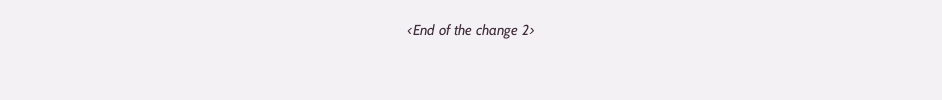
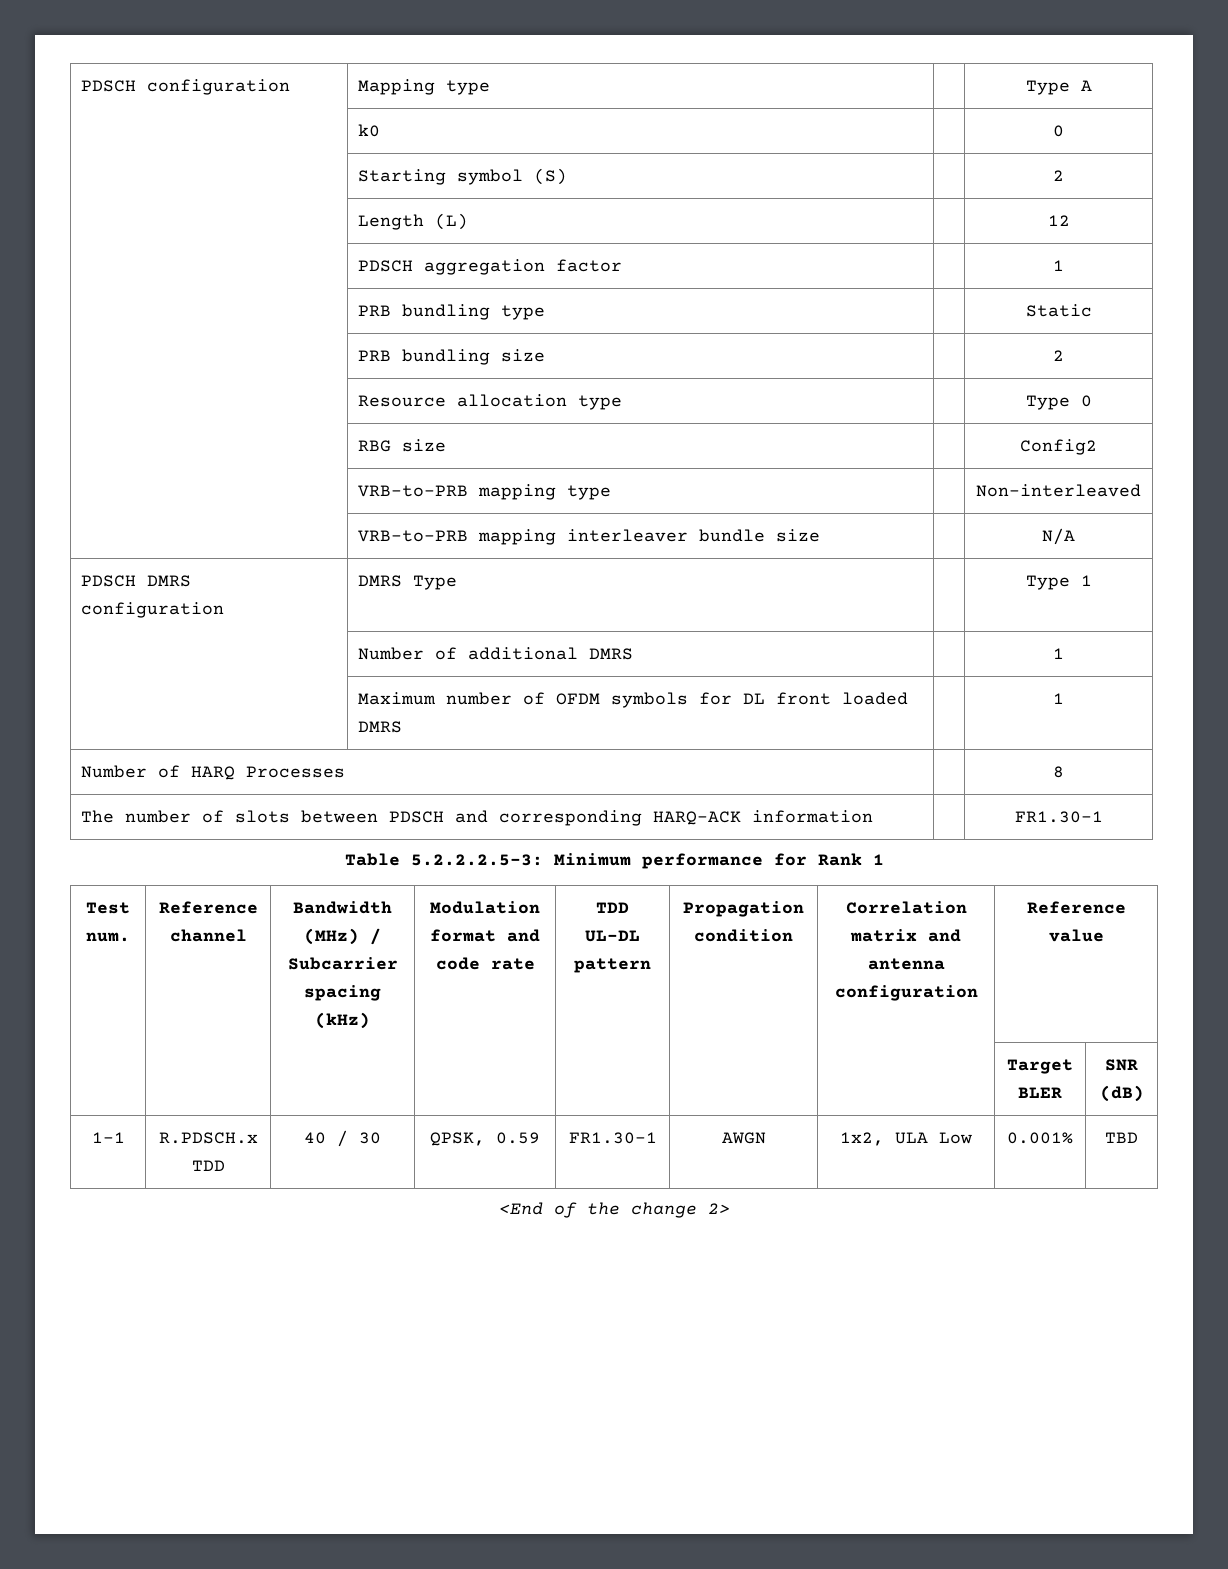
(407, 30) none -> [81,79,291,95] [358,79,491,95] [1025,80,1092,95] [358,124,381,137] [1053,125,1064,137] [358,168,568,185] [1053,170,1064,181] [358,213,469,230] [1047,215,1070,226] [358,259,623,275] [1053,260,1064,271] [358,304,546,320] [1025,304,1092,317] [358,349,546,365] [1053,350,1064,361] [358,394,623,410] [1025,395,1092,410] [358,439,447,452] [1020,439,1097,455] [358,484,612,500] [976,484,1141,497] [358,529,821,545] [1042,528,1075,545] [81,575,192,587] [81,602,225,618] [358,575,458,590] [1025,575,1092,590] [358,647,634,660] [1053,648,1064,659] [358,692,909,708] [358,721,403,733] [1053,693,1064,704] [81,765,346,780] [1053,766,1064,778] [81,810,874,826] [1014,811,1103,823] [344,853,884,869] [86,902,130,914] [86,932,130,942] [158,901,258,914] [169,929,247,942] [293,901,392,914] [304,928,381,945] [287,957,398,970] [304,985,381,1001] [315,1012,370,1029] [430,901,540,914] [430,929,540,942] [435,957,535,970] [596,902,629,913] [585,930,640,942] [574,958,651,973] [683,901,804,917] [694,929,793,942] [845,901,967,914] [850,929,961,942] [867,958,945,970] [834,985,978,1001] [1026,901,1126,914] [1048,929,1104,942] [1007,1059,1073,1074] [1018,1087,1062,1098] [1105,1059,1138,1071] [1099,1085,1144,1102] [91,1132,125,1143] [158,1132,258,1144] [191,1160,225,1171] [304,1130,381,1147] [430,1132,540,1146] [568,1132,657,1144] [721,1132,766,1144] [840,1132,972,1146] [1007,1132,1073,1144] [1105,1132,1138,1143] PDSCH configuration | Mapping type | | Type A // | k0 | | 0 // | Starting symbol (S) | | 2 // | Length (L) | | 12 // | PDSCH aggregation factor | | 1 // | PRB bundling type | | Static // | PRB bundling size | | 2 // | Resource allocation type | | Type 0 // | RBG size | | Config2 // | VRB-to-PRB mapping type | | Non-interleaved // | VRB-to-PRB mapping interleaver bundle size | | N/A // PDSCH DMRS configuration | DMRS Type | | Type 1 // | Number of additional DMRS | | 1 // | Maximum number of OFDM symbols for DL front loaded DMRS | | 1 // Number of HARQ Processes | | 8 // The number of slots between PDSCH and corresponding HARQ-ACK information | | FR1.30-1 // Table 5.2.2.2.5-3: Minimum performance for Rank 1 // Test num. | Reference channel | Bandwidth (MHz) / Subcarrier spacing (kHz) | Modulation format and code rate | TDD UL-DL pattern | Propagation condition | Correlation matrix and antenna configuration | Reference value // | | | | | | | Target BLER | SNR (dB) // 1-1 | R.PDSCH.x TDD | 40 / 30 | QPSK, 0.59 | FR1.30-1 | AWGN | 1x2, ULA Low | 0.001% | TBD //

